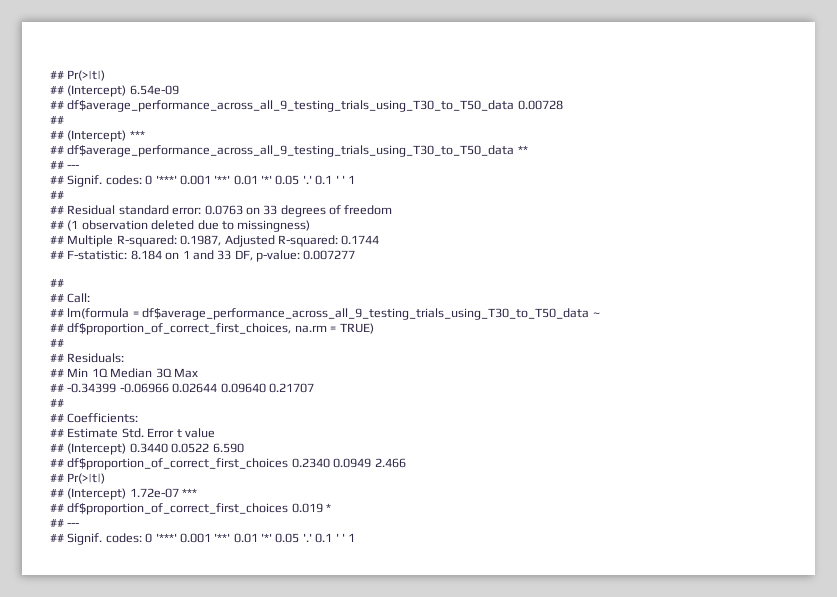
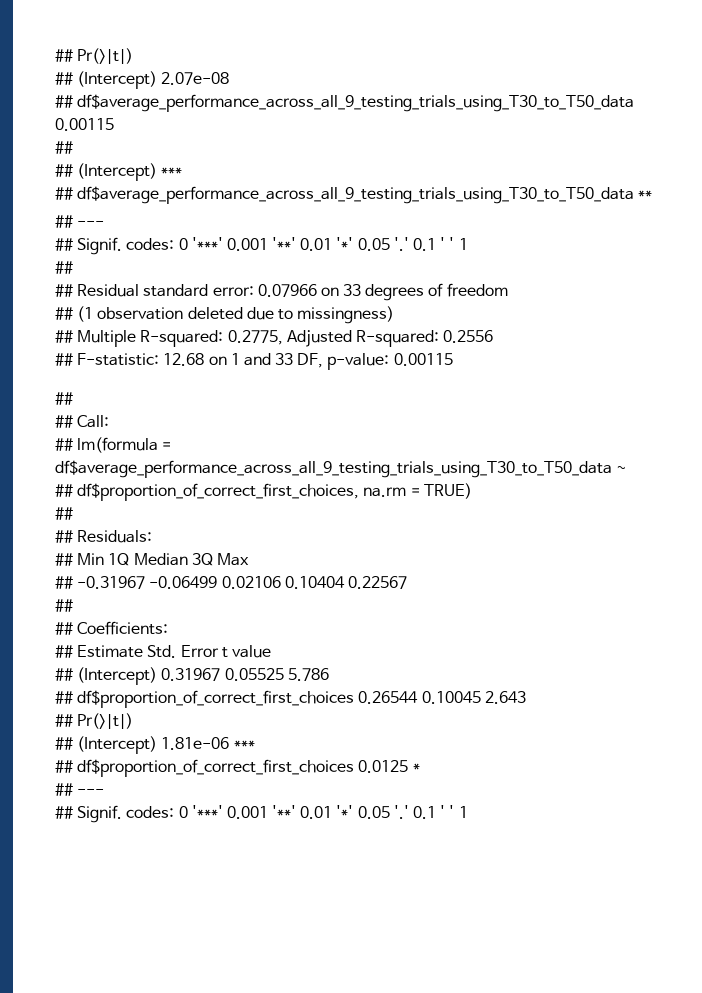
[50,70,106,81] [50,85,179,97] [50,100,563,112] ## Pr(>|t|) // ## (Intercept) 6.54e-09 // ## df$average_performance_across_all_9_testing_trials_using_T30_to_T50_data 0.00728 -> [55,48,134,64] [55,71,230,89] [55,94,635,112] [55,118,114,131] ## Pr(>|t|) // ## (Intercept) 2.07e-08 // ## df$average_performance_across_all_9_testing_trials_using_T30_to_T50_data 0.00115
[204,205,243,215] 0.0763 -> [257,284,317,297] 0.07966
[180,235,222,246] 0.1987, -> [227,330,283,345] 0.2775,
[341,235,380,245] 0.1744 -> [443,330,494,343] 0.2556
[130,250,162,260] 8.184 -> [163,353,205,366] 12.68
[303,250,356,260] 0.007277 -> [393,353,453,366] 0.00115
[67,383,314,393] -0.34399 -0.06966 0.02644 0.09640 0.21707 -> [77,576,407,589] -0.31967 -0.06499 0.02106 0.10404 0.22567
[129,443,244,453] [50,458,406,470] [50,473,106,484] [50,488,179,500] 0.3440 0.0522 6.590 // ## df$proportion_of_correct_first_choices 0.2340 0.0949 2.466 // ## Pr(>|t|) // ## (Intercept) 1.72e-07 -> [161,668,329,681] [55,690,526,708] [55,713,134,729] [55,736,230,754] 0.31967 0.05525 5.786 // ## df$proportion_of_correct_first_choices 0.26544 0.10045 2.643 // ## Pr(>|t|) // ## (Intercept) 1.81e-06
[291,503,323,513] 0.019 -> [358,760,409,773] 0.0125

